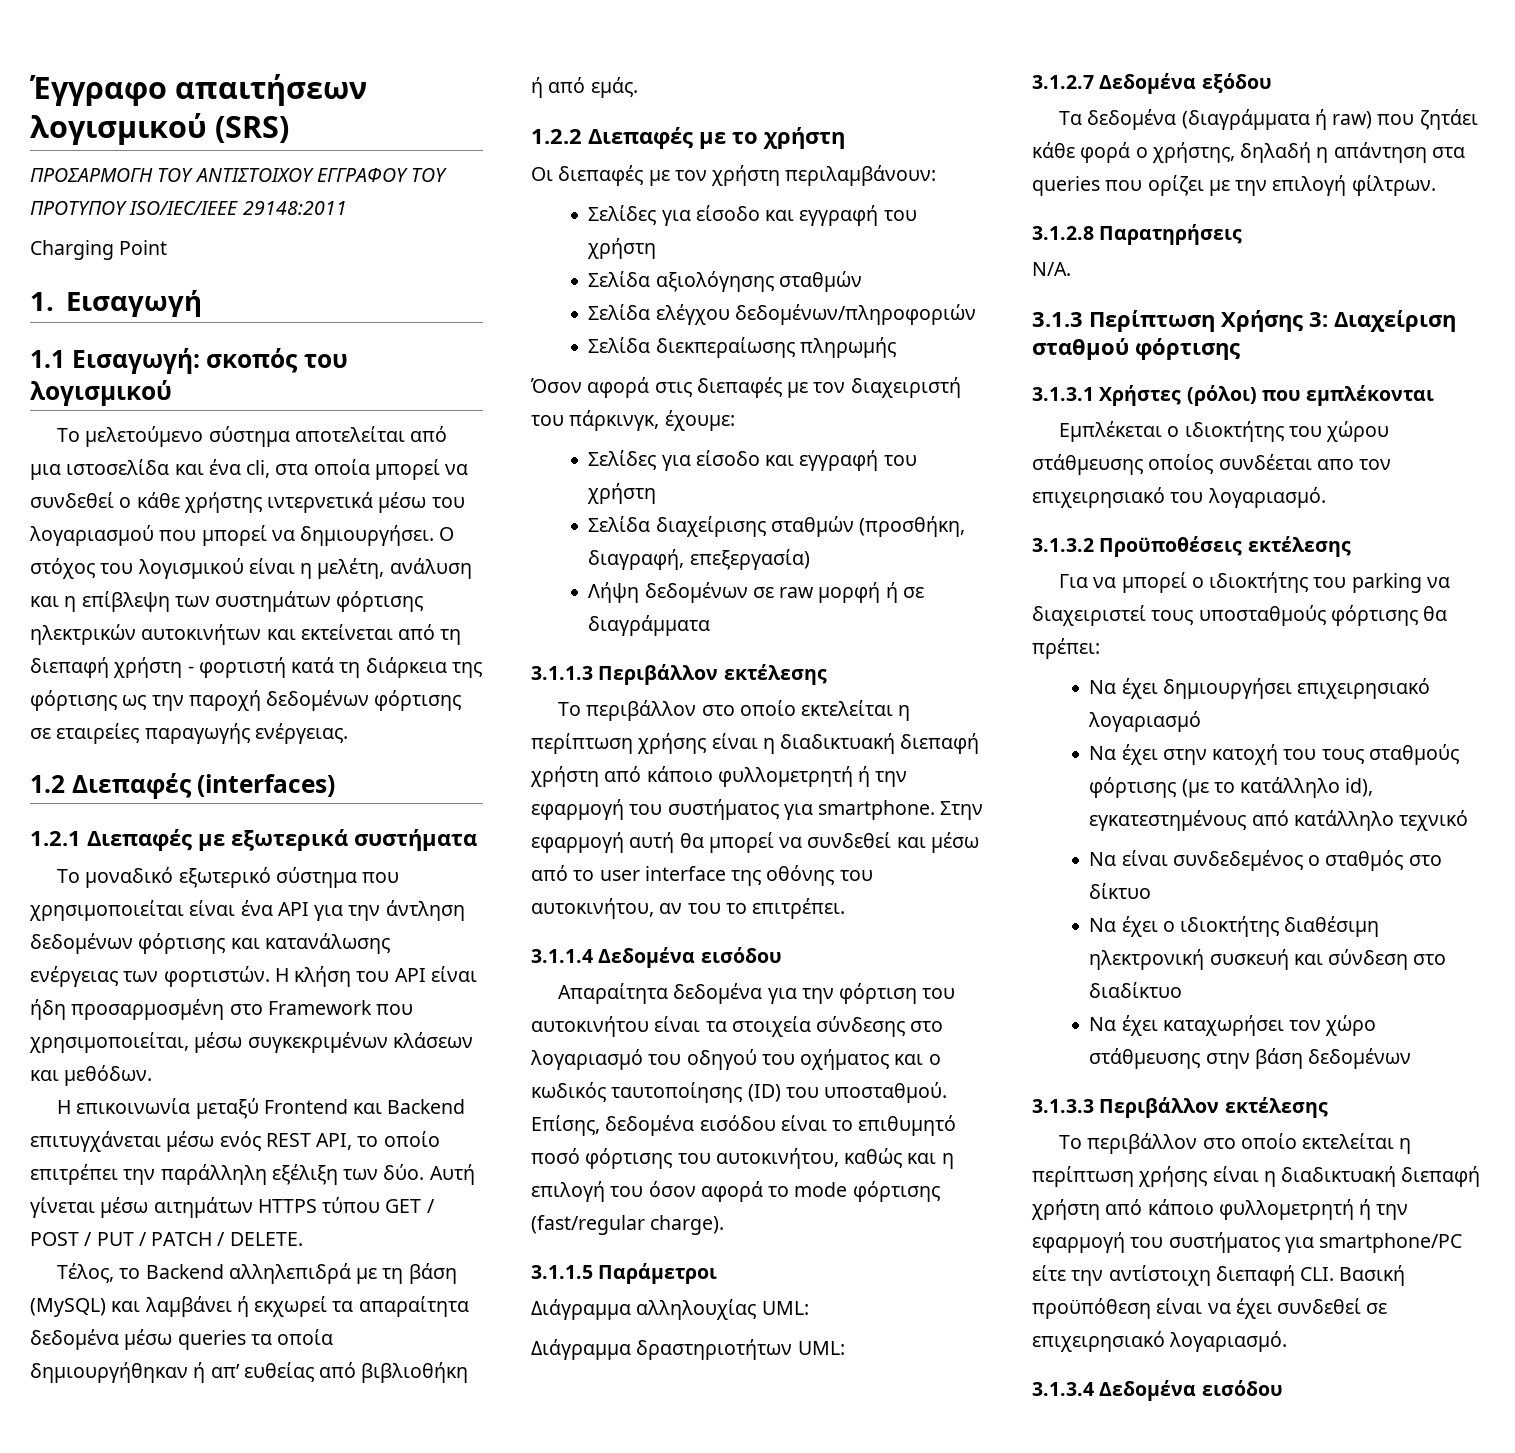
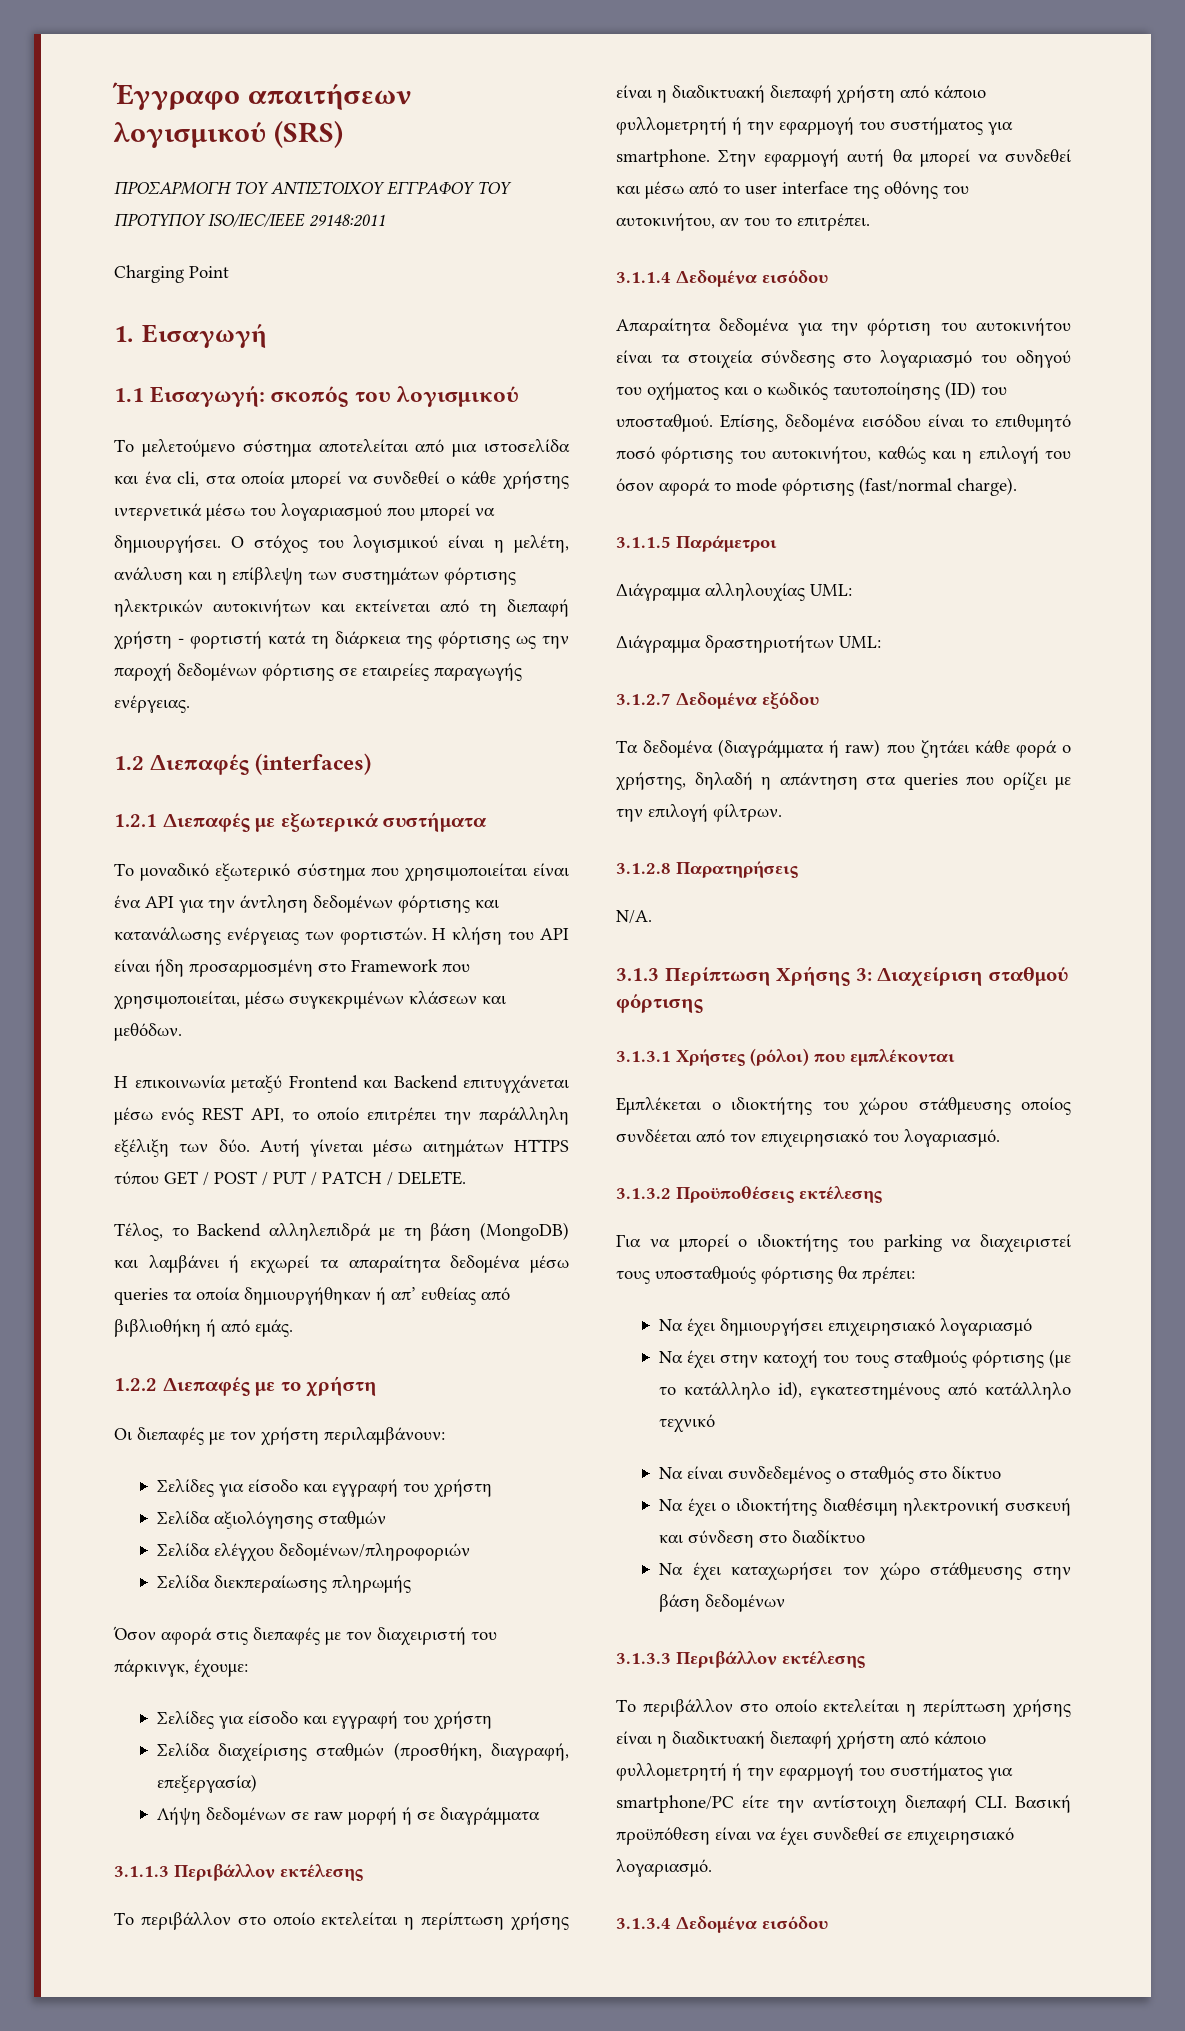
[30,1298,106,1317] (MySQL) -> [480,1222,569,1241] (MongoDB)
[531,1215,645,1235] (fast/regular -> [859,477,952,495] (fast/normal
[1316,459,1354,470] απο -> [696,1129,725,1142] από

